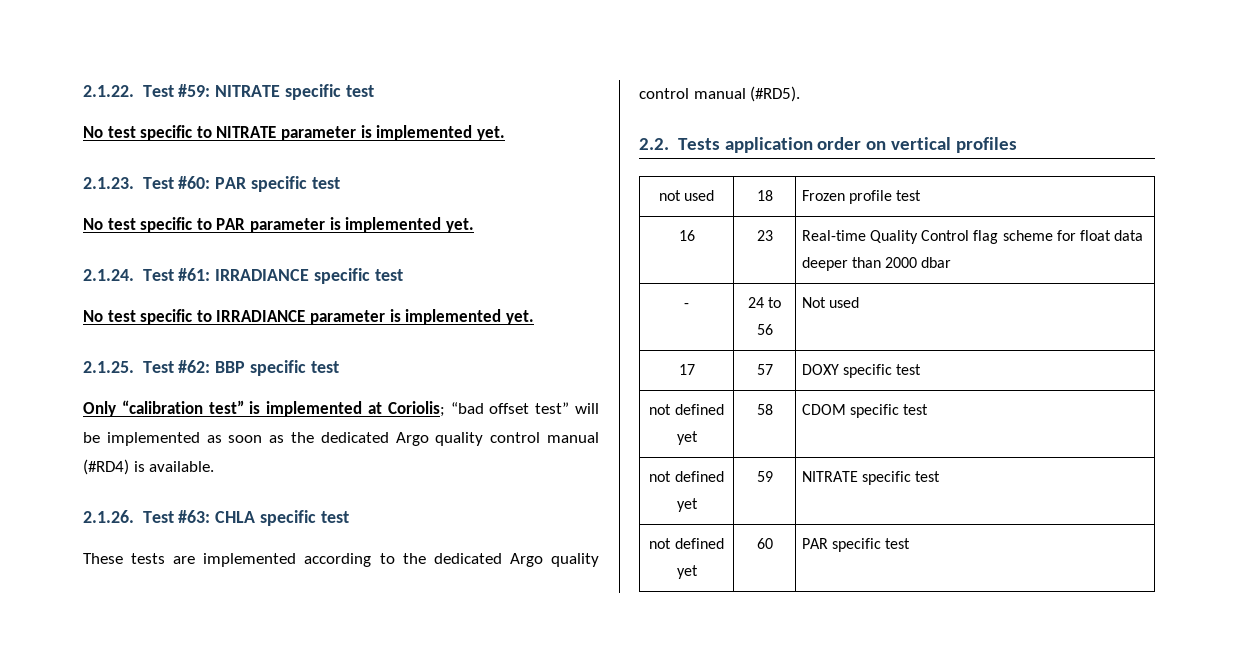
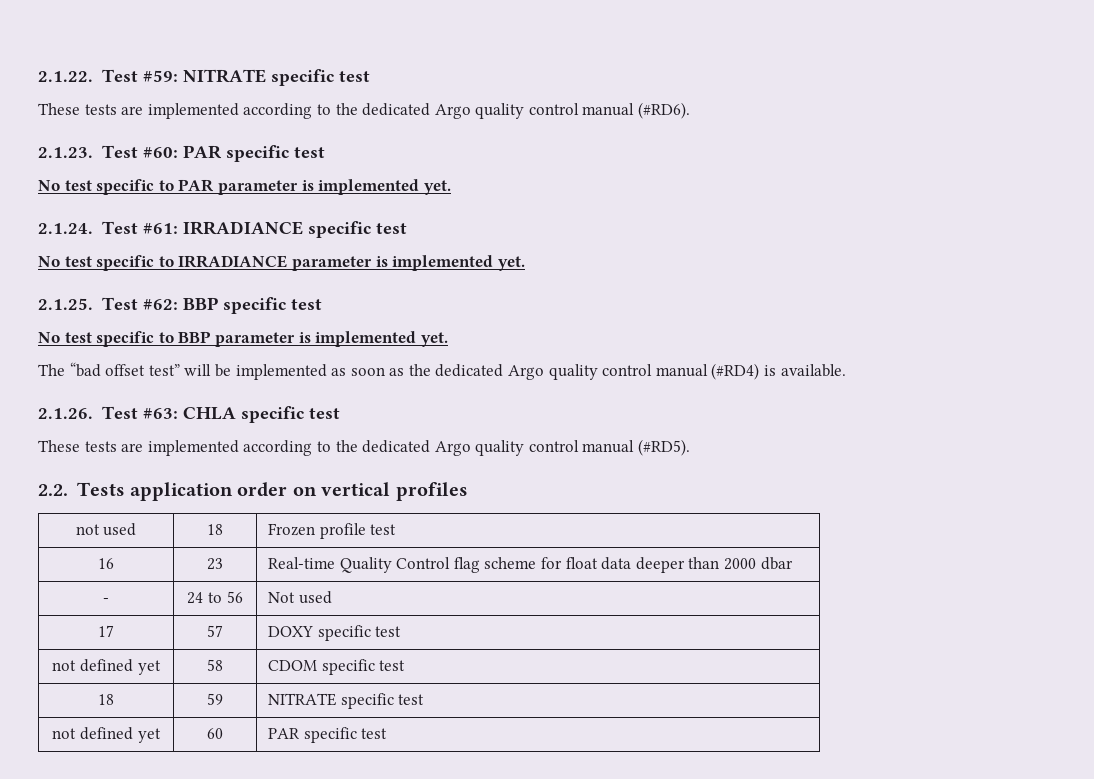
[83,125,505,141] No test specific to NITRATE parameter is implemented yet. -> [38,102,691,119] These tests are implemented according to the dedicated Argo quality control manual (#RD6).
[83,400,445,417] Only “calibration test” is implemented at Coriolis; -> [38,331,448,347] [38,364,65,376] No test specific to BBP parameter is implemented yet. // The
[649,471,724,482] [676,498,698,512] not defined yet -> [98,694,114,705] 18

